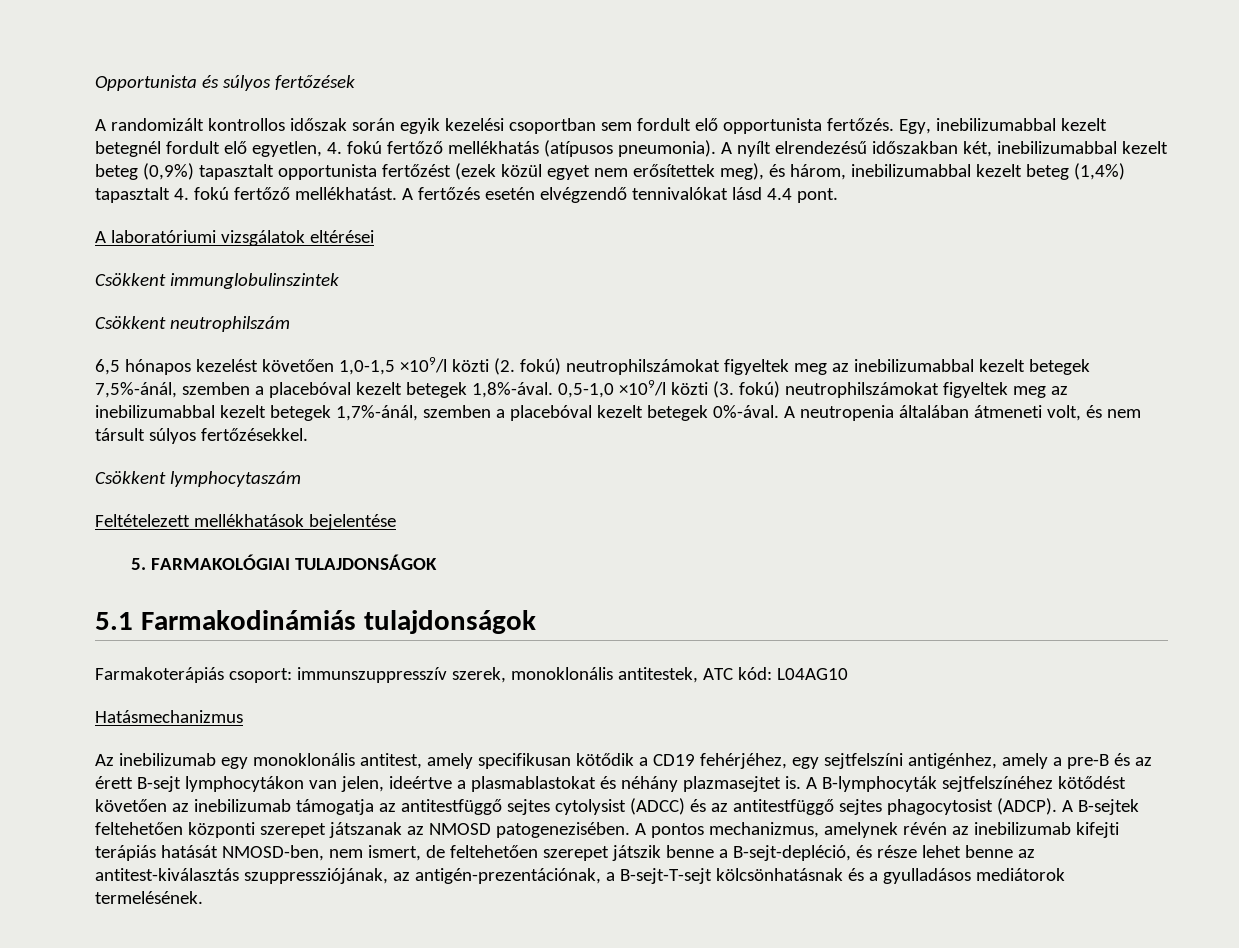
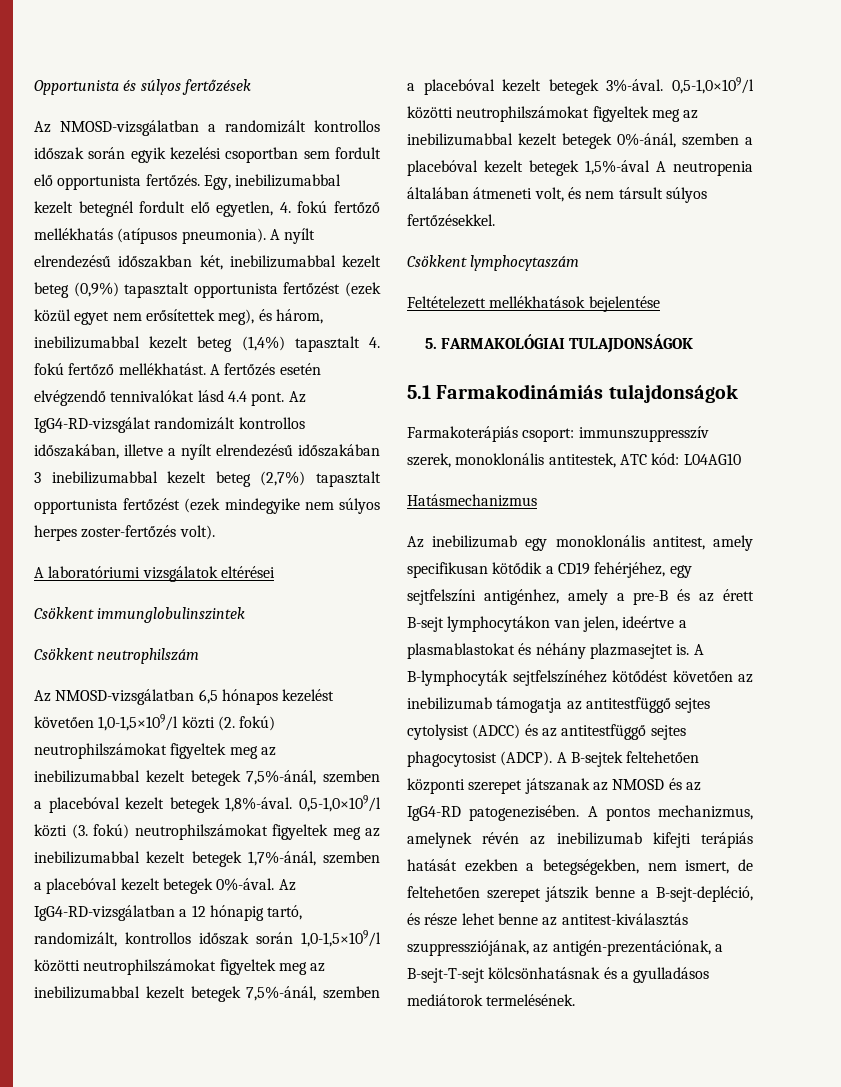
[95,119,106,131] A -> [34,120,216,136] Az NMOSD-vizsgálatban a
(838, 195) none -> [288,391,306,403] [34,417,305,433] [34,444,380,460] [34,471,381,487] [34,498,380,514] [34,525,215,541] Az IgG4-RD-vizsgálat randomizált kontrollos időszakában, illetve a nyílt elrendezésű időszakában 3 inebilizumabbal kezelt beteg (2,7%) tapasztalt opportunista fertőzést (ezek mindegyike nem súlyos herpes zoster-fertőzés volt).
(290, 324) none -> [34,689,195,705] Az NMOSD-vizsgálatban
[338,357,447,375] 1,0-1,5 ×109/l -> [98,714,179,731] 1,0-1,5×109/l
[557,380,666,398] 0,5-1,0 ×109/l -> [299,795,381,812] 0,5-1,0×109/l
(779, 411) none -> [278,879,296,891] [34,905,303,921] [34,930,381,947] [34,959,326,975] [34,986,380,1002] [407,77,754,95] [407,106,699,122] [407,133,753,149] [407,160,650,176] Az IgG4-RD-vizsgálatban a 12 hónapig tartó, randomizált, kontrollos időszak során 1,0-1,5×109/l közötti neutrophilszámokat figyeltek meg az inebilizumabbal kezelt betegek 7,5%-ánál, szemben a placebóval kezelt betegek 3%-ával. 0,5-1,0×109/l közötti neutrophilszámokat figyeltek meg az inebilizumabbal kezelt betegek 0%-ánál, szemben a placebóval kezelt betegek 1,5%-ával
(491, 829) none -> [668,778,701,791] [407,806,461,821] és az IgG4-RD
[221,845,324,861] NMOSD-ben, -> [464,859,639,875] ezekben a betegségekben,

